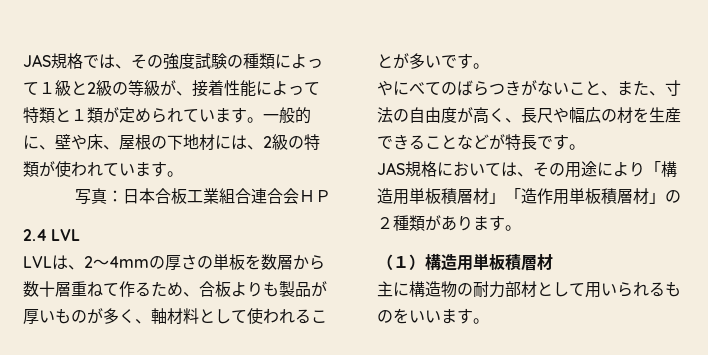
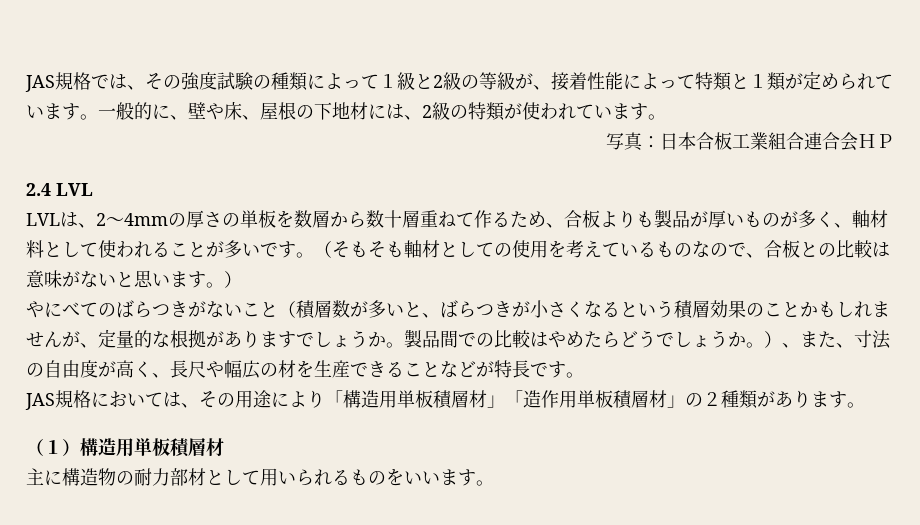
(489, 66) none -> [314,240,890,258] [26,270,242,288] （そもそも軸材としての使用を考えているものなので、合板との比較は意味がないと思います。）
(601, 88) none -> [278,300,890,319] [26,329,782,348] （積層数が多いと、ばらつきが小さくなるという積層効果のことかもしれませんが、定量的な根拠がありますでしょうか。製品間での比較はやめたらどうでしょうか。）

